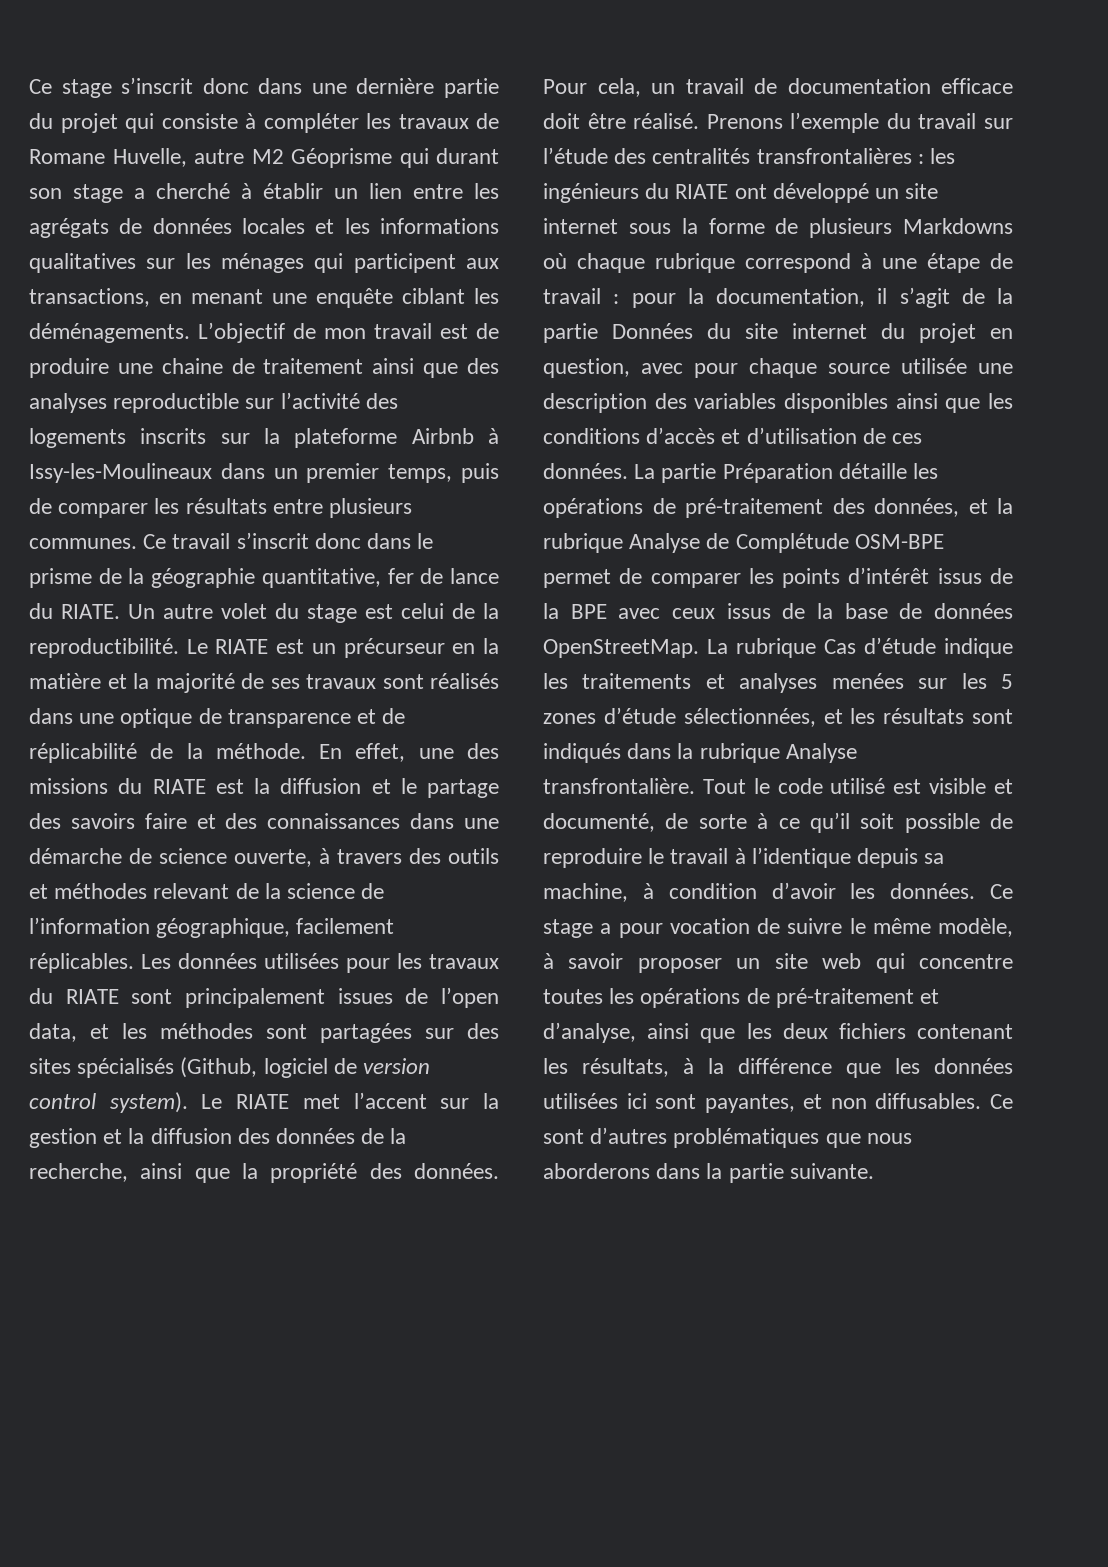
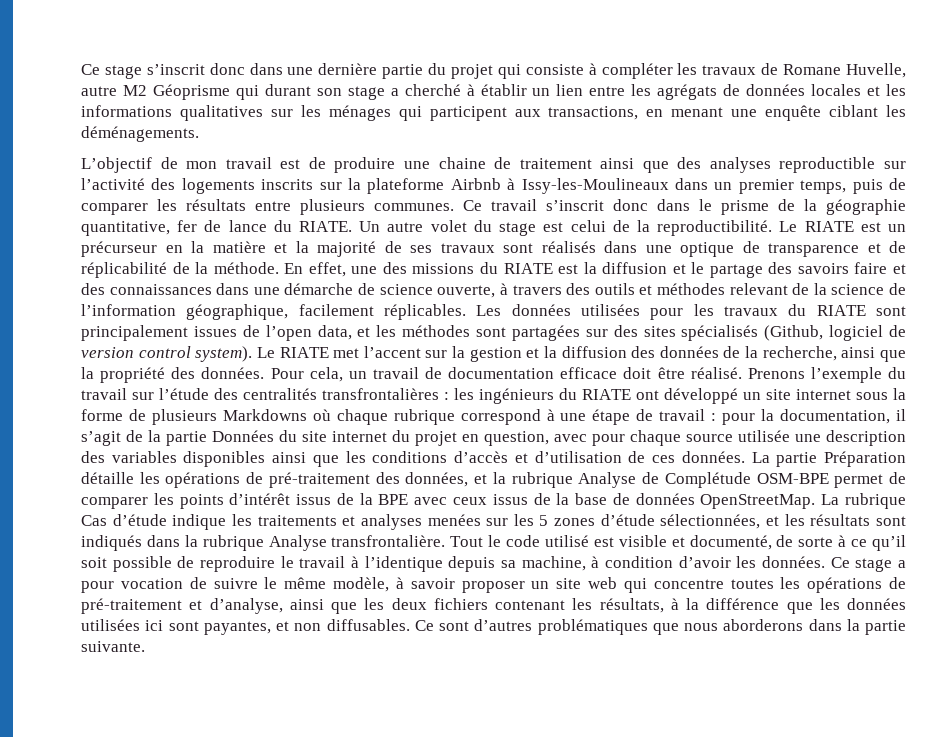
(190, 333) none -> (199, 134) //

